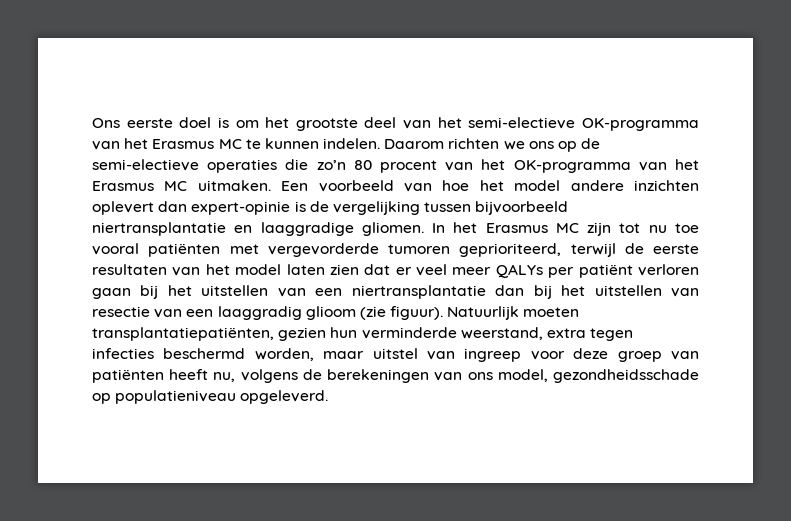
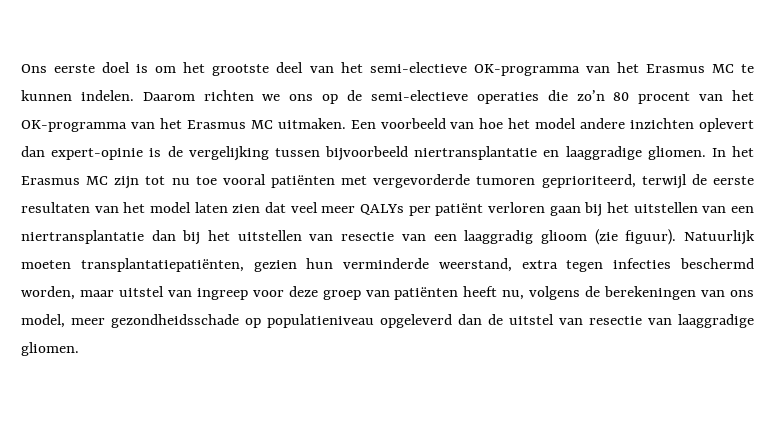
[395,267,412,275] er -> (286, 207) none
(548, 375) none -> [71,318,105,325] meer
[240,390,329,404] opgeleverd. -> [380,314,754,328] [21,342,79,356] opgeleverd dan de uitstel van resectie van laaggradige gliomen.

